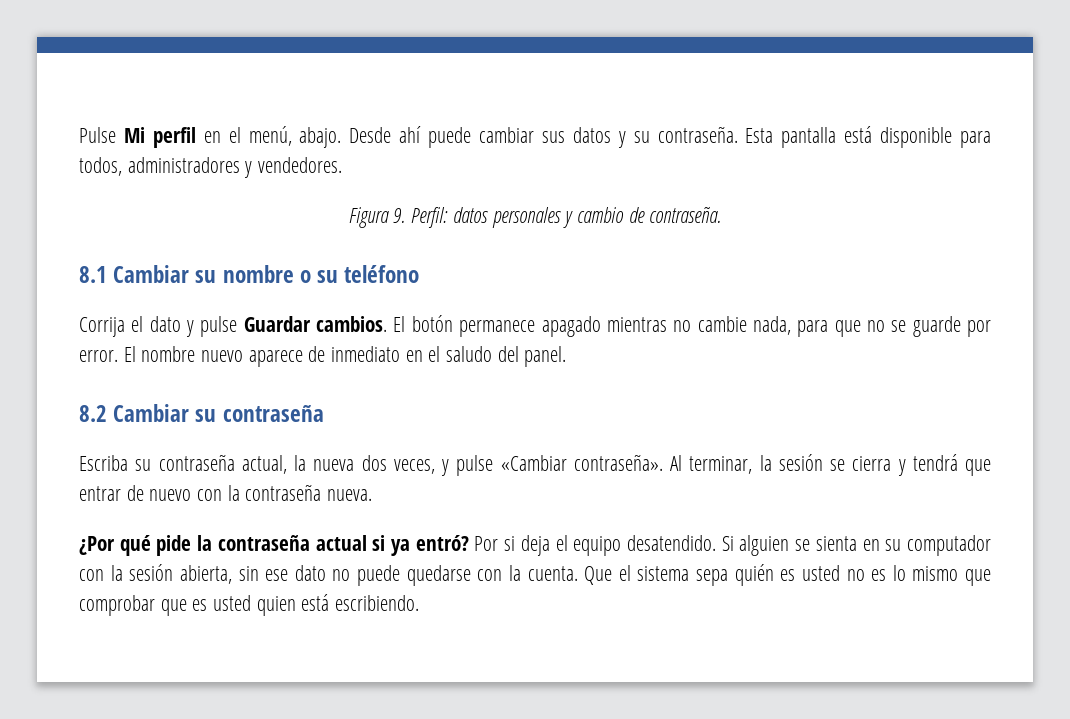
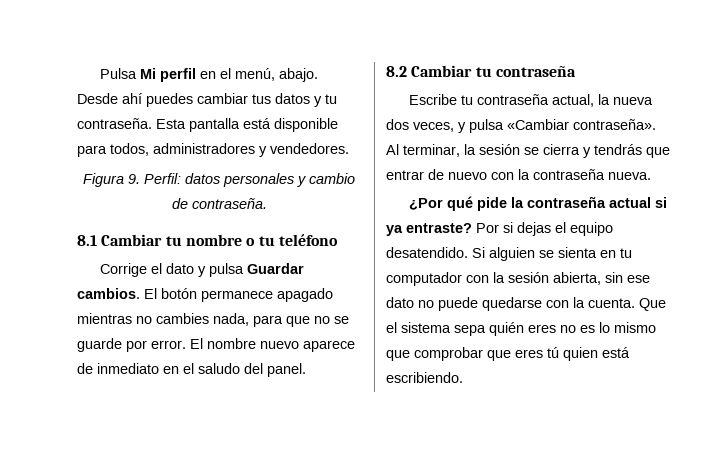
[79,127,116,143] Pulse -> [99,68,137,79] Pulsa
[428,127,565,148] puede cambiar sus -> [146,93,271,107] puedes cambiar tus
[633,131,650,143] su -> [325,94,337,104] tu
[195,270,217,283] su -> [165,236,182,246] tu
[317,270,339,283] su -> [258,236,275,246] tu
[79,317,125,337] Corrija -> [99,263,147,277] Corrige
[200,316,238,337] pulse -> [208,263,244,277] pulsa
[697,316,747,332] cambie -> [156,313,209,324] cambies
[195,409,217,422] su -> [475,67,492,77] tu
[79,455,152,471] Escriba su -> [408,94,473,105] Escribe tu
[456,455,494,476] pulse -> [469,119,504,133] pulsa
[912,454,958,471] tendrá -> [594,144,642,155] tendrás
[415,535,469,551] entró? -> [406,223,472,233] entraste?
[520,535,550,556] deja -> [517,222,551,236] dejas
[885,539,902,551] su -> [620,248,632,258] tu
[780,565,840,581] es usted -> [528,324,556,333] eres
[192,595,252,611] es usted -> [515,347,559,358] eres tú

